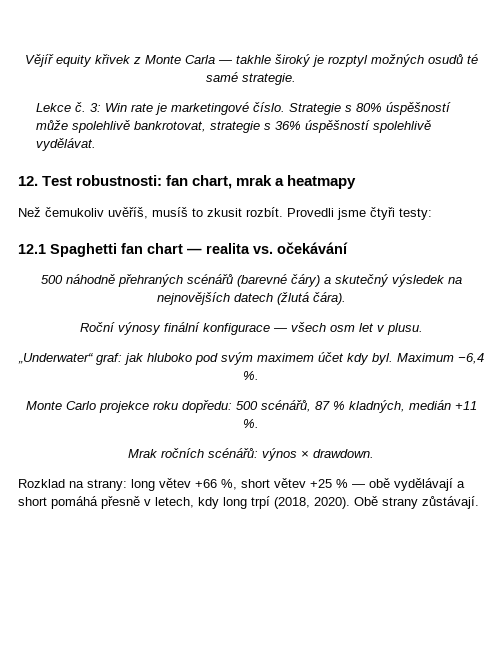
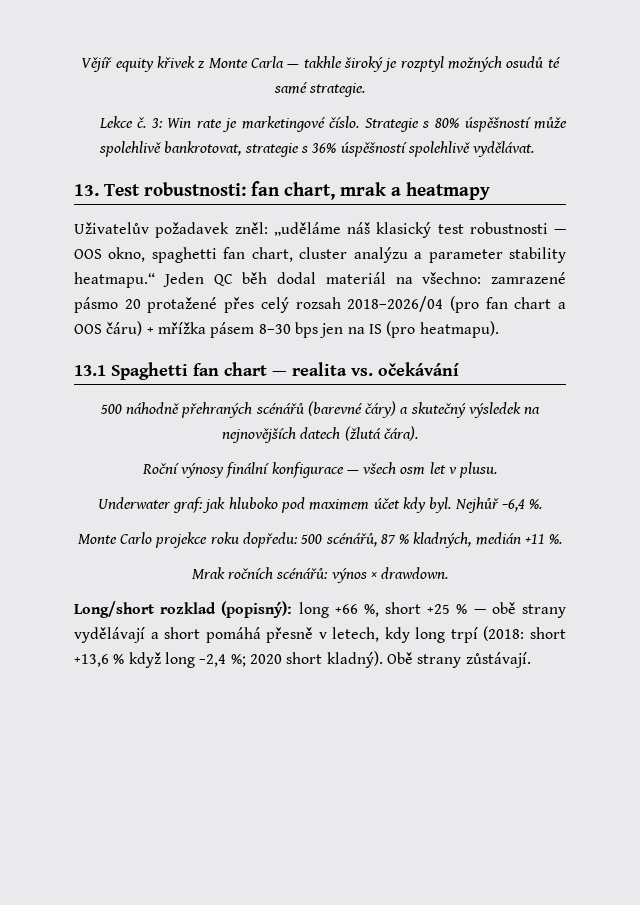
[18,176,38,186] 12. -> [74,184,99,196] 13.
[18,207,432,220] [18,244,46,254] Než čemukoliv uvěříš, musíš to zkusit rozbít. Provedli jsme čtyři testy: // 12.1 -> [74,222,566,238] [74,247,567,263] [74,272,566,288] [74,296,566,313] [74,321,499,338] [74,365,106,376] Uživatelův požadavek zněl: „uděláme náš klasický test robustnosti — OOS okno, spaghetti fan chart, cluster analýzu a parameter stability heatmapu.“ Jeden QC běh dodal materiál na všechno: zamrazené pásmo 20 protažené přes celý rozsah 2018–2026/04 (pro fan chart a OOS čáru) + mřížka pásem 8–30 bps jen na IS (pro heatmapu). // 13.1
[17,353,93,364] „Underwater“ -> [97,497,171,509] Underwater
[220,352,253,365] svým -> (306, 505) none
[396,353,454,362] Maximum -> [454,497,499,513] Nejhůř
[18,478,191,491] Rozklad na strany: long větev -> [74,601,329,618] Long/short rozklad (popisný): long
[274,478,306,488] větev -> (422, 608) none
(390, 483) none -> [522,604,566,618] strany
[274,497,350,509] (2018, 2020). -> [483,626,567,641] [74,651,383,668] (2018: short +13,6 % když long −2,4 %; 2020 short kladný).

